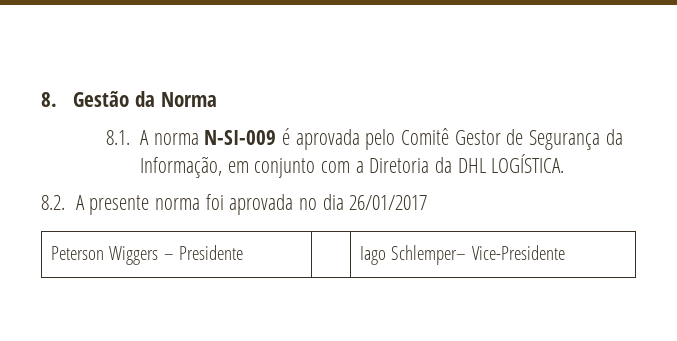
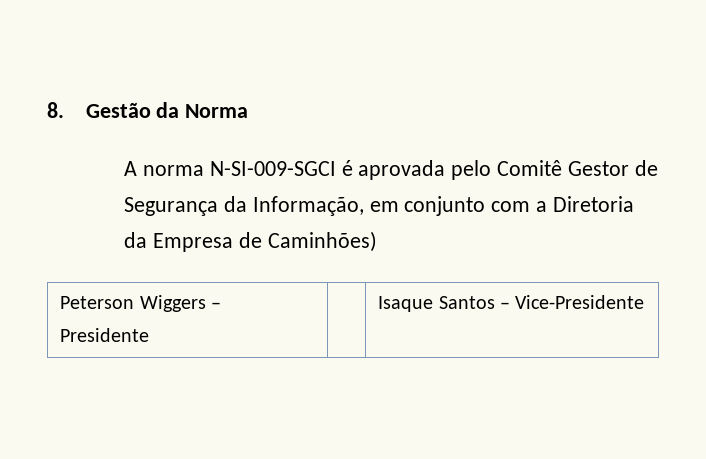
[105,130,130,145] 8.1. -> (249, 111) none
[204,130,277,145] N-SI-009 -> [209,161,336,176] N-SI-009-SGCI
[457,154,565,173] [41,194,428,215] DHL LOGÍSTICA. // 8.2. A presente norma foi aprovada no dia 26/01/2017 -> [152,231,377,252] Empresa de Caminhões)
[360,245,467,265] Iago Schlemper– -> [378,296,510,312] Isaque Santos –

